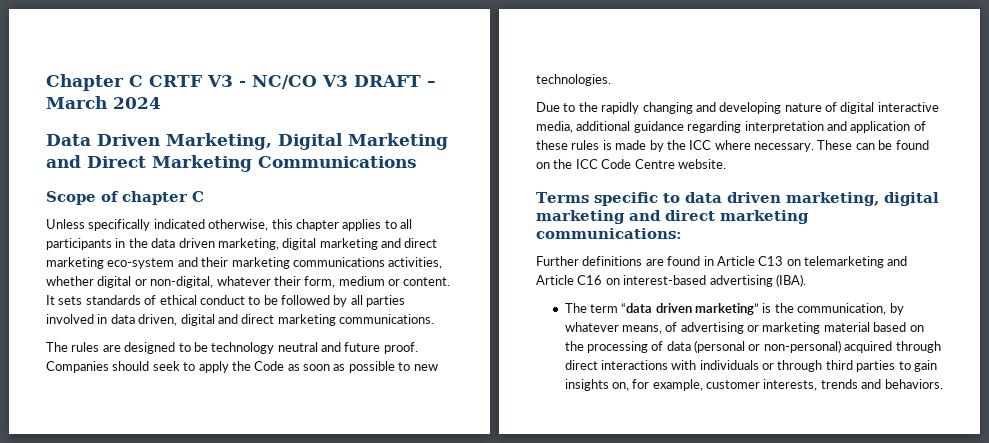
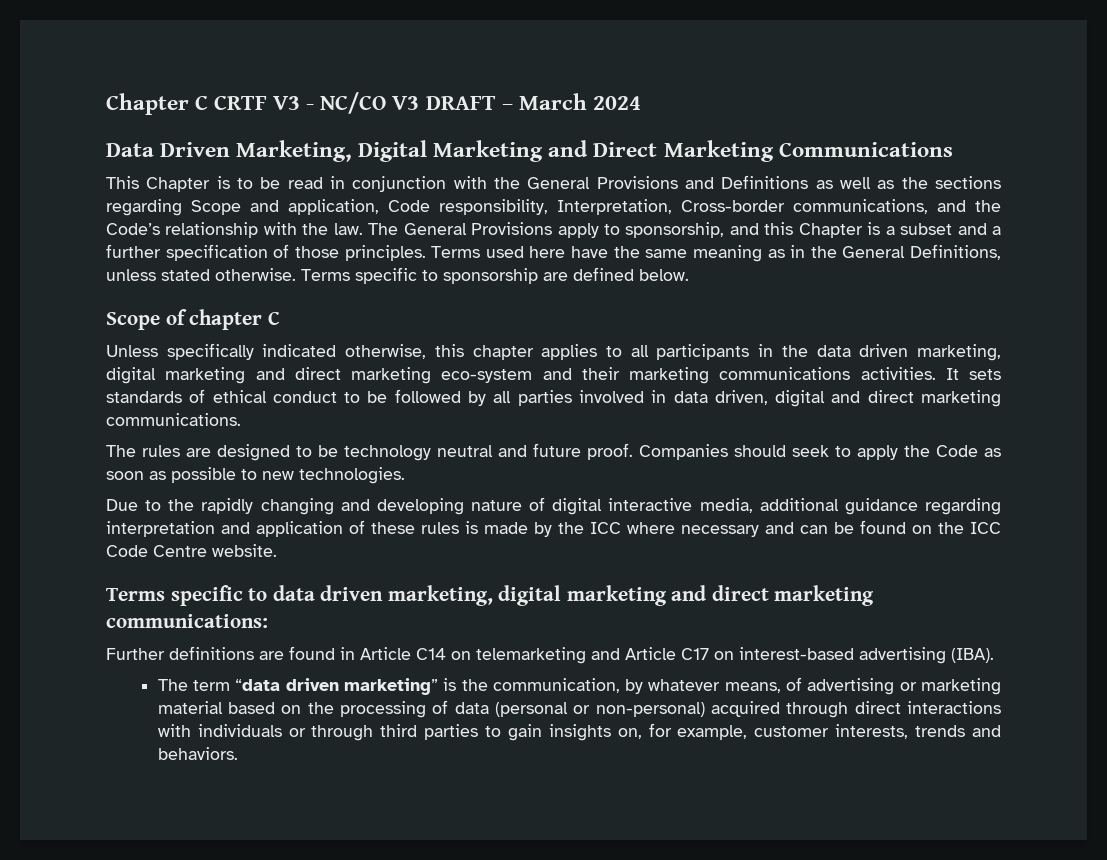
(417, 162) none -> [106,175,1002,192] [106,199,1001,216] [106,222,1002,238] [106,244,1001,262] [106,267,689,284] // This Chapter is to be read in conjunction with the General Provisions and Definitions as well as the sections regarding Scope and application, Code responsibility, Interpretation, Cross-border communications, and the Code’s relationship with the law. The General Provisions apply to sponsorship, and this Chapter is a subset and a further specification of those principles. Terms used here have the same meaning as in the General Definitions, unless stated otherwise. Terms specific to sponsorship are defined below.
[388,257,443,269] [46,276,451,288] activities, whether digital or non-digital, whatever their form, medium or content. -> [860,367,936,380] activities.
[754,140,853,152] necessary. These -> [681,522,794,537] necessary and
[758,256,784,266] C13 -> [416,648,446,660] C14
[577,275,603,285] C16 -> [681,648,709,660] C17

